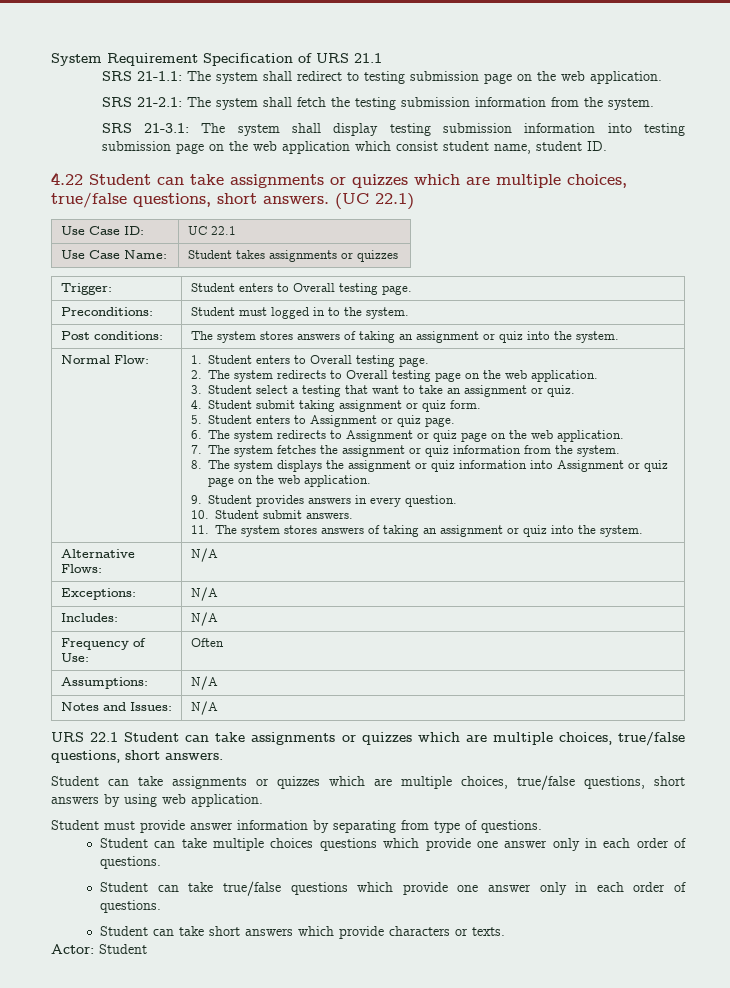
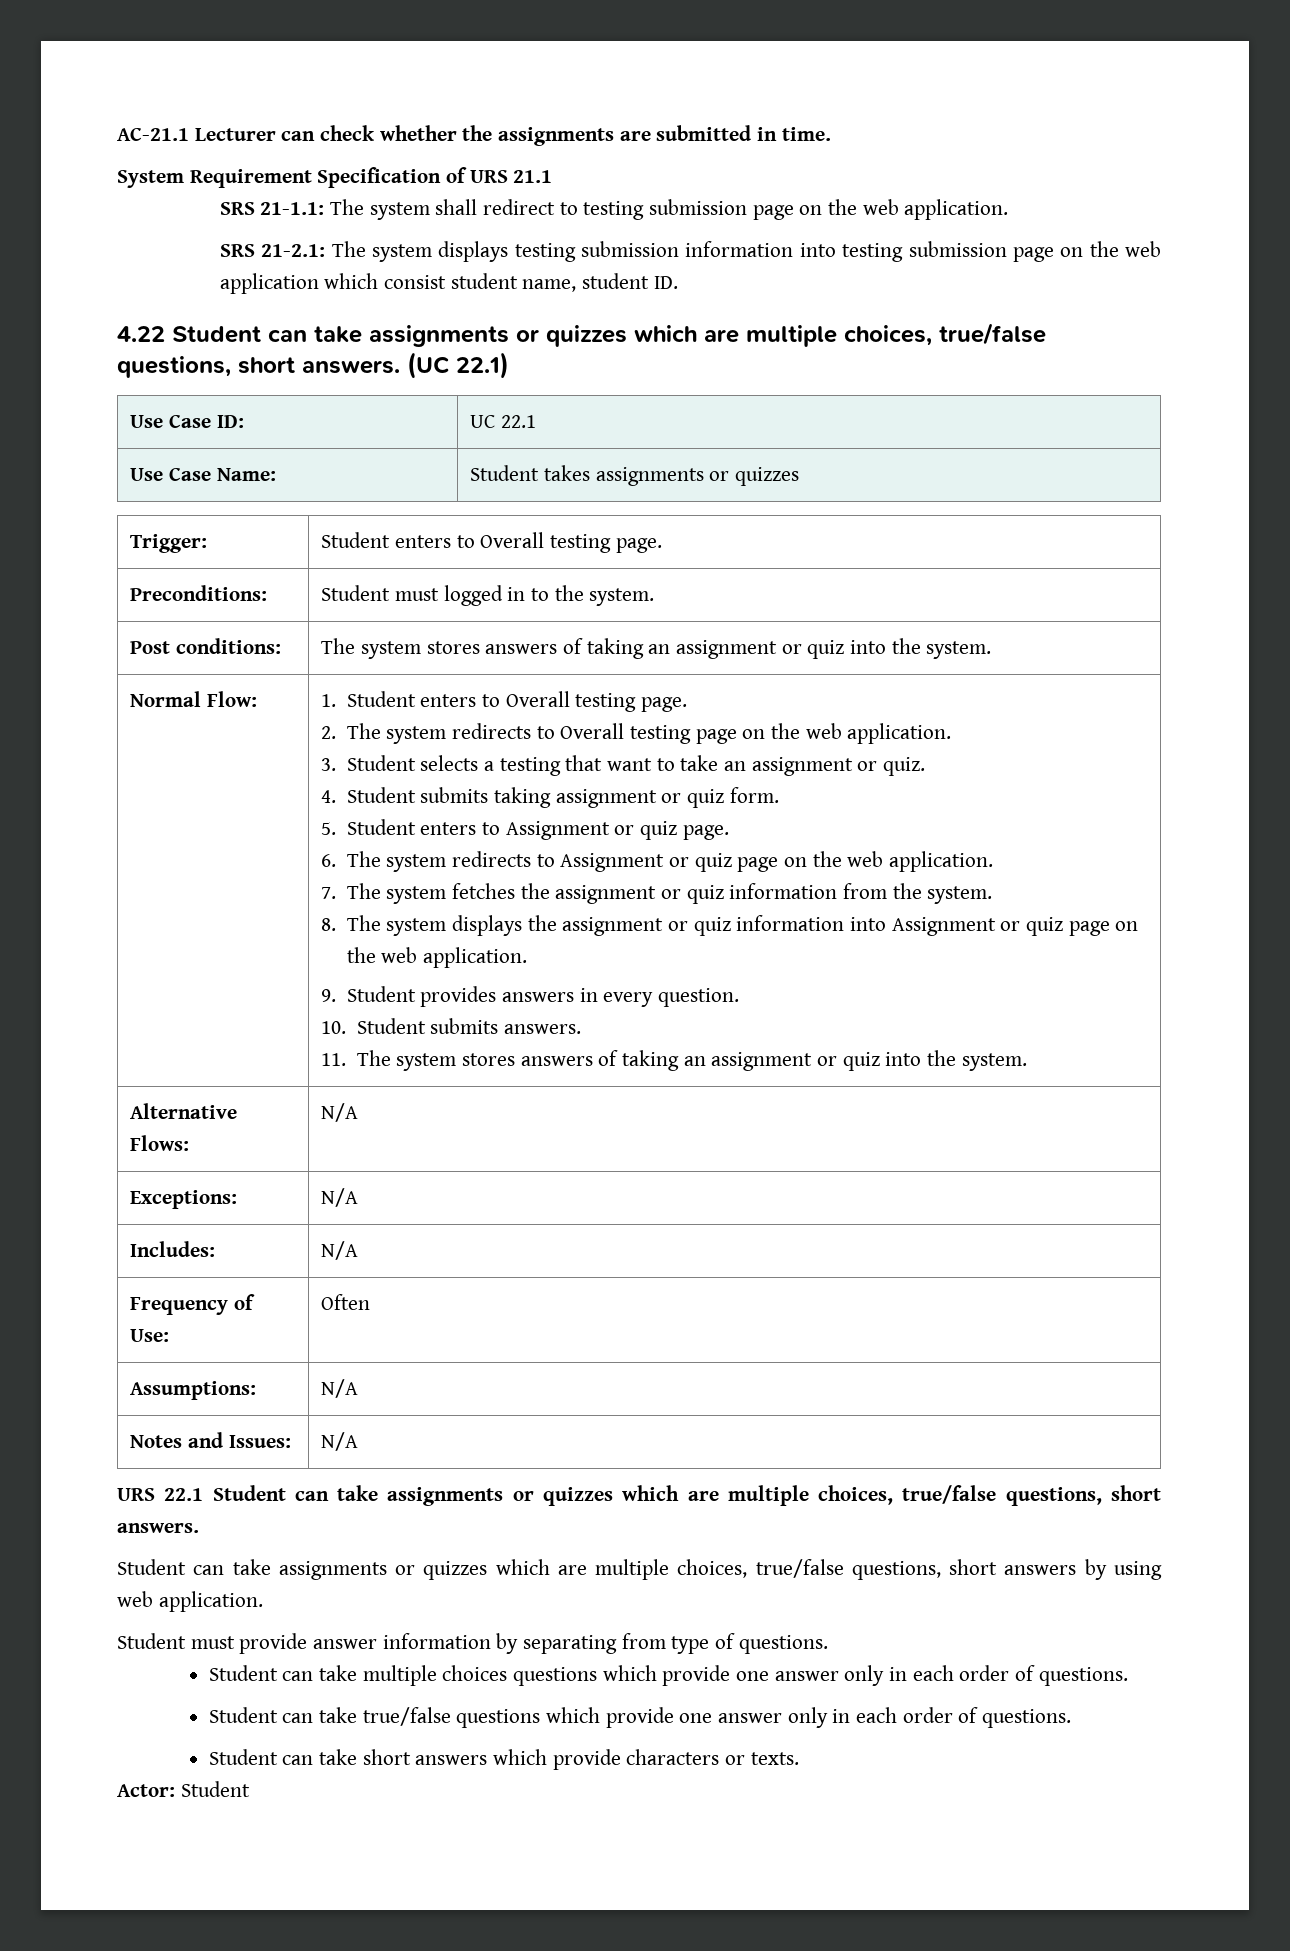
(51, 59) none -> [117,125,831,146] AC-21.1 Lecturer can check whether the assignments are submitted in time. //
[262,97,654,110] [101,123,379,136] shall fetch the testing submission information from the system. // SRS 21-3.1: The system shall display -> [438,241,509,262] displays
[255,385,288,394] select -> [420,755,479,771] selects
[255,400,295,409] submit -> [420,787,489,803] submits
[262,510,302,519] submit -> [430,1018,499,1034] submits

